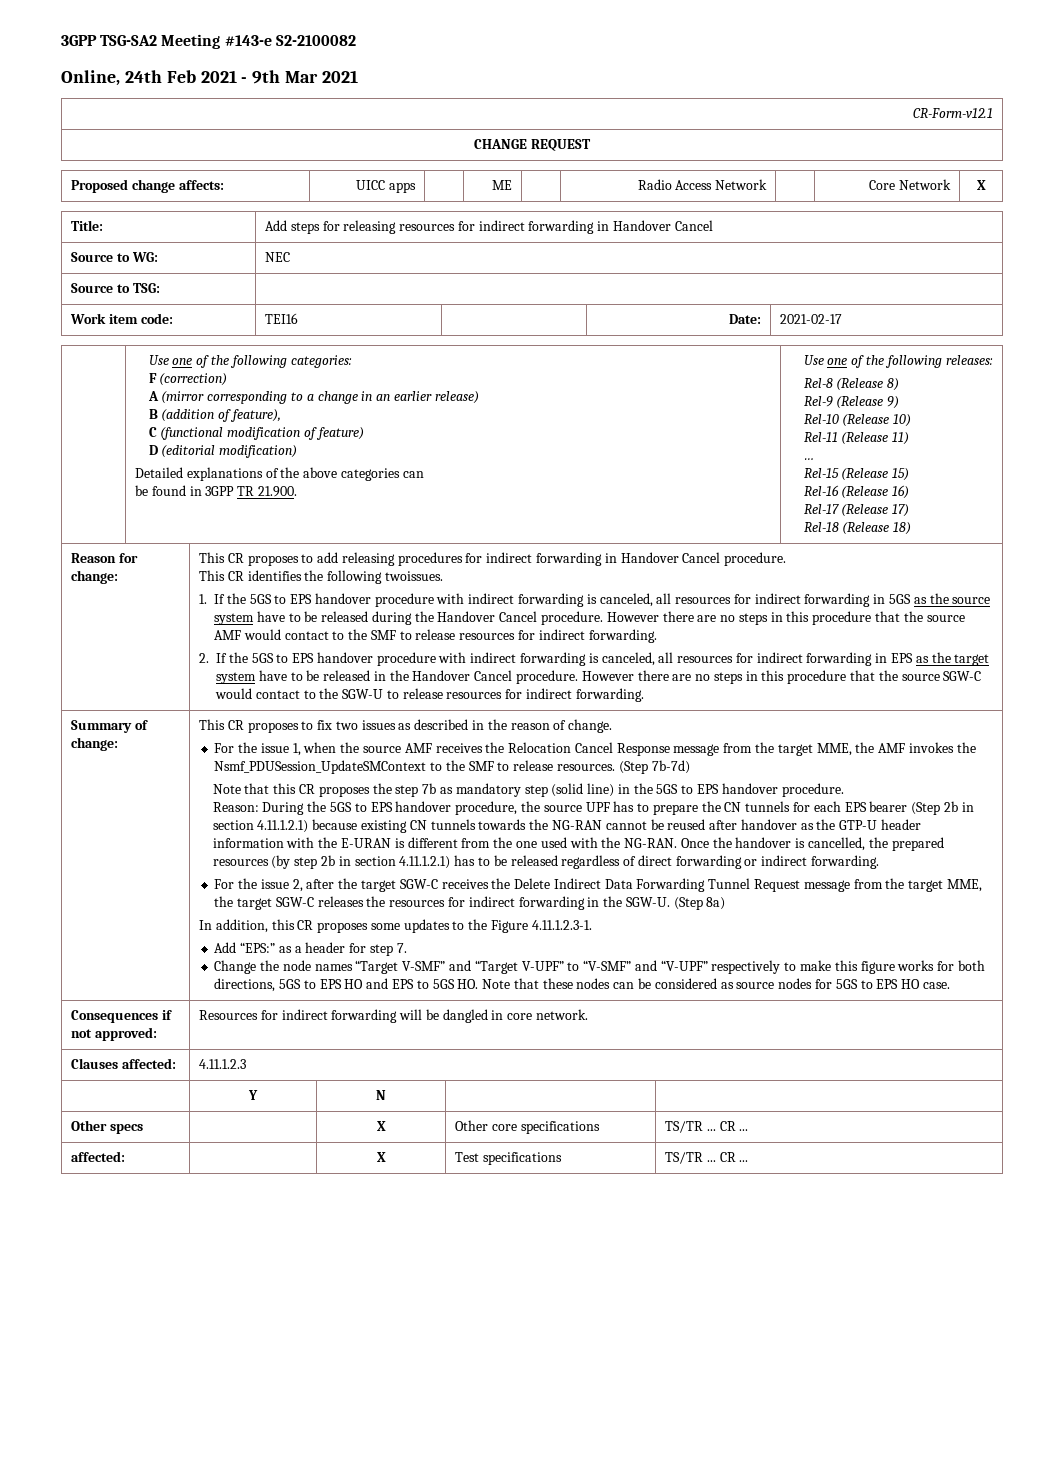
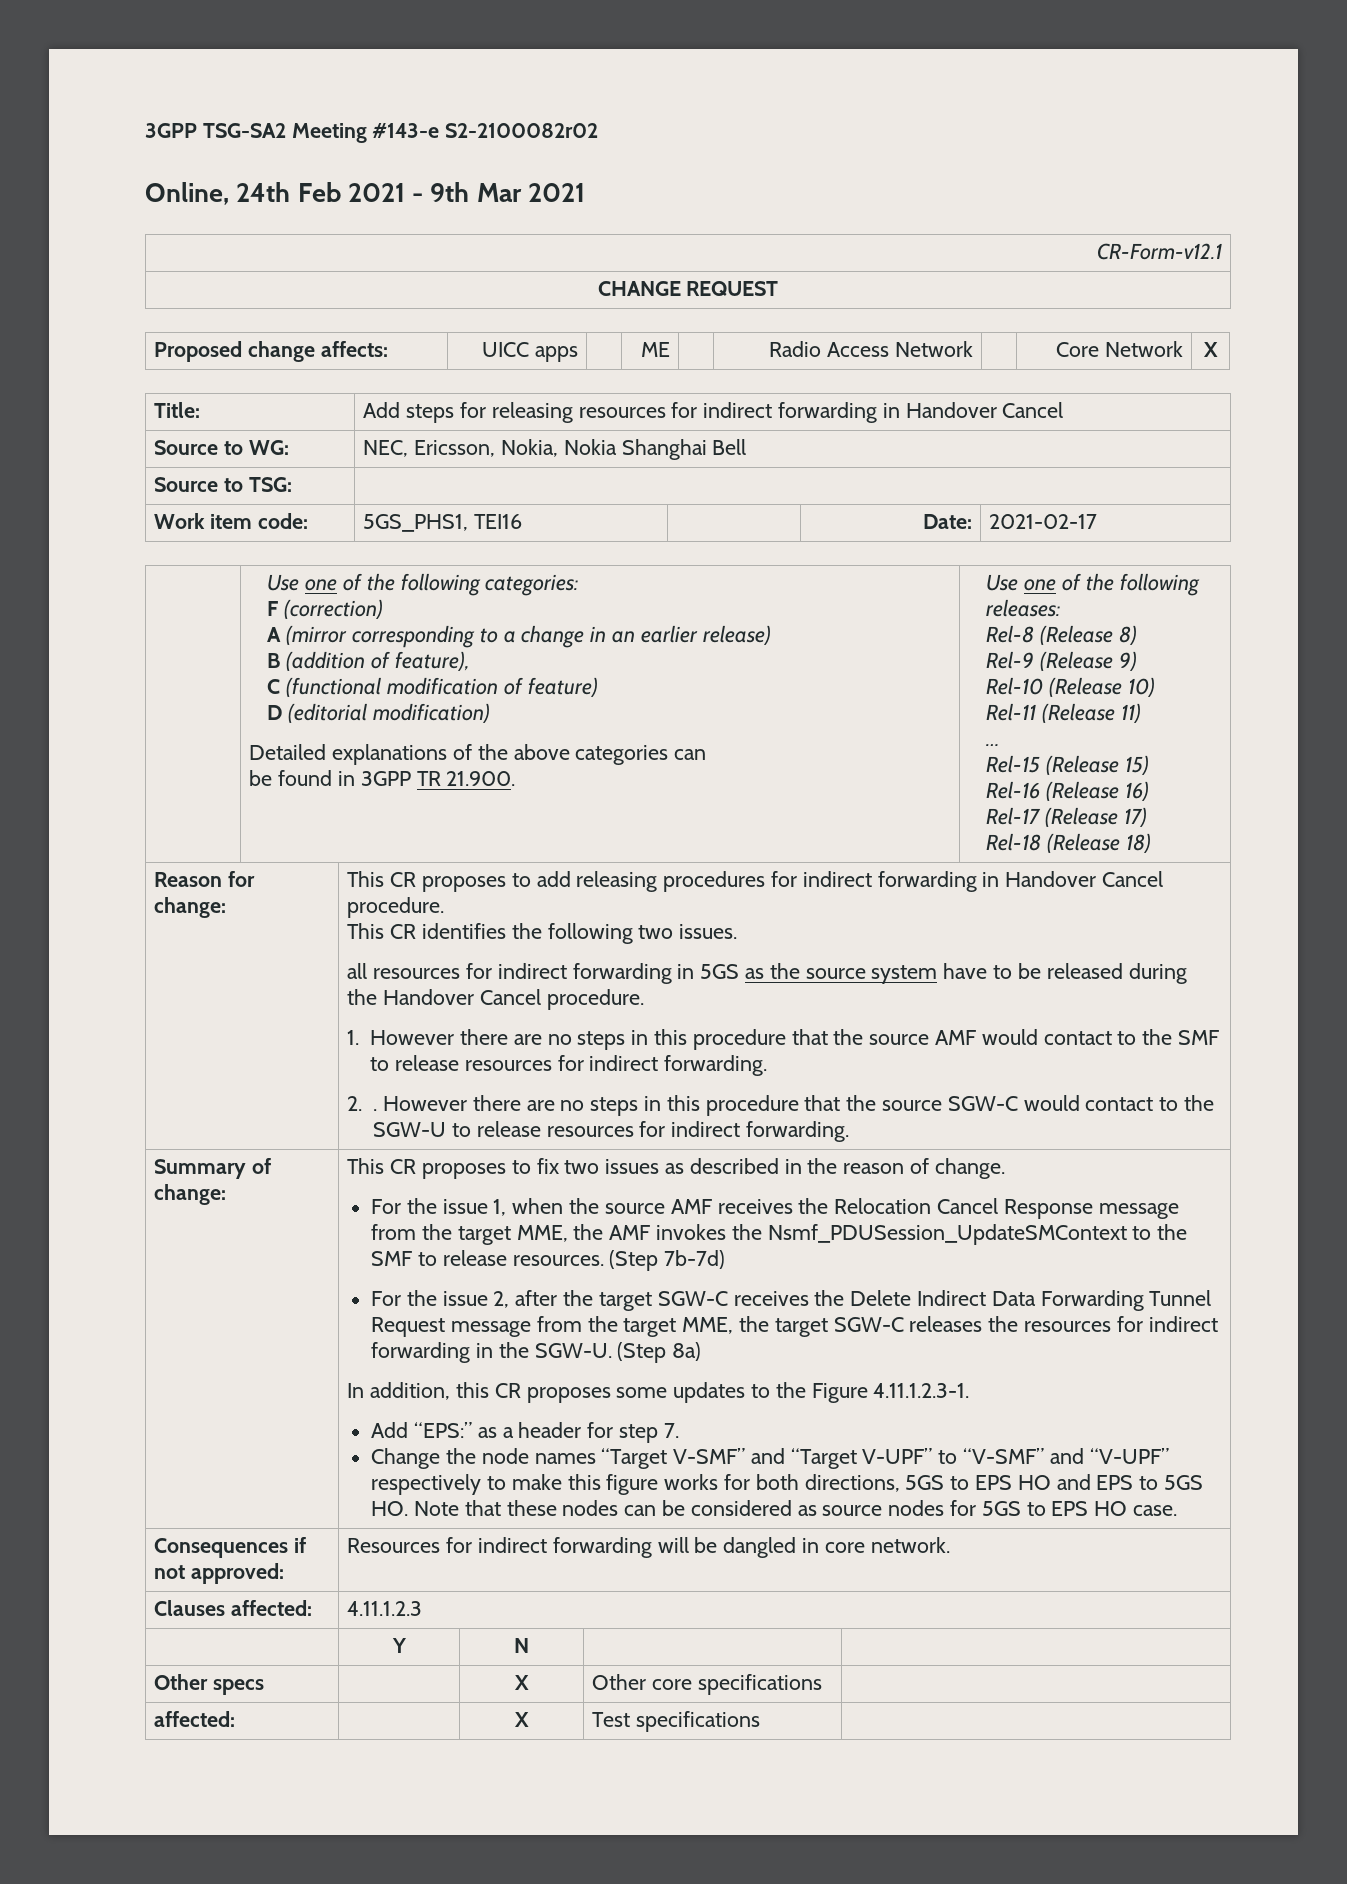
[275,35,356,46] S2-2100082 -> [445,123,599,138] S2-2100082r02
[264,252,290,262] NEC -> [363,439,747,460] NEC, Ericsson, Nokia, Nokia Shanghai Bell
(173, 318) none -> [363,514,469,532] 5GS_PHS1,
[384,571,443,581] [198,593,653,607] twoissues. // 1. If the 5GS to EPS handover procedure with indirect forwarding is canceled, -> [638,924,738,939] two issues. //
(603, 618) none -> [347,1030,360,1045] // 1.
[215,652,990,666] [215,670,578,684] If the 5GS to EPS handover procedure with indirect forwarding is canceled, all resources for indirect forwarding in EPS as the target system have to be released in the Handover Cancel procedure. -> [373,1109,378,1111] .
[212,783,844,797] [212,801,974,815] [212,819,921,833] [212,837,944,851] [212,855,879,869] // Note that this CR proposes the step 7b as mandatory step (solid line) in the 5GS to EPS handover procedure. // Reason: During the 5GS to EPS handover procedure, the source UPF has to prepare the CN tunnels for each EPS bearer (Step 2b in section 4.11.1.2.1) because existing CN tunnels towards the NG-RAN cannot be reused after handover as the GTP-U header information with the E-URAN is different from the one used with the NG-RAN. Once the handover is cancelled, the prepared resources (by step 2b in section 4.11.1.2.1) has to be released regardless of direct forwarding or indirect forwarding. -> (726, 1259) none
[664,1121,749,1133] TS/TR ... CR ... -> (823, 1684) none
[664,1152,749,1164] TS/TR ... CR ... -> (761, 1721) none

